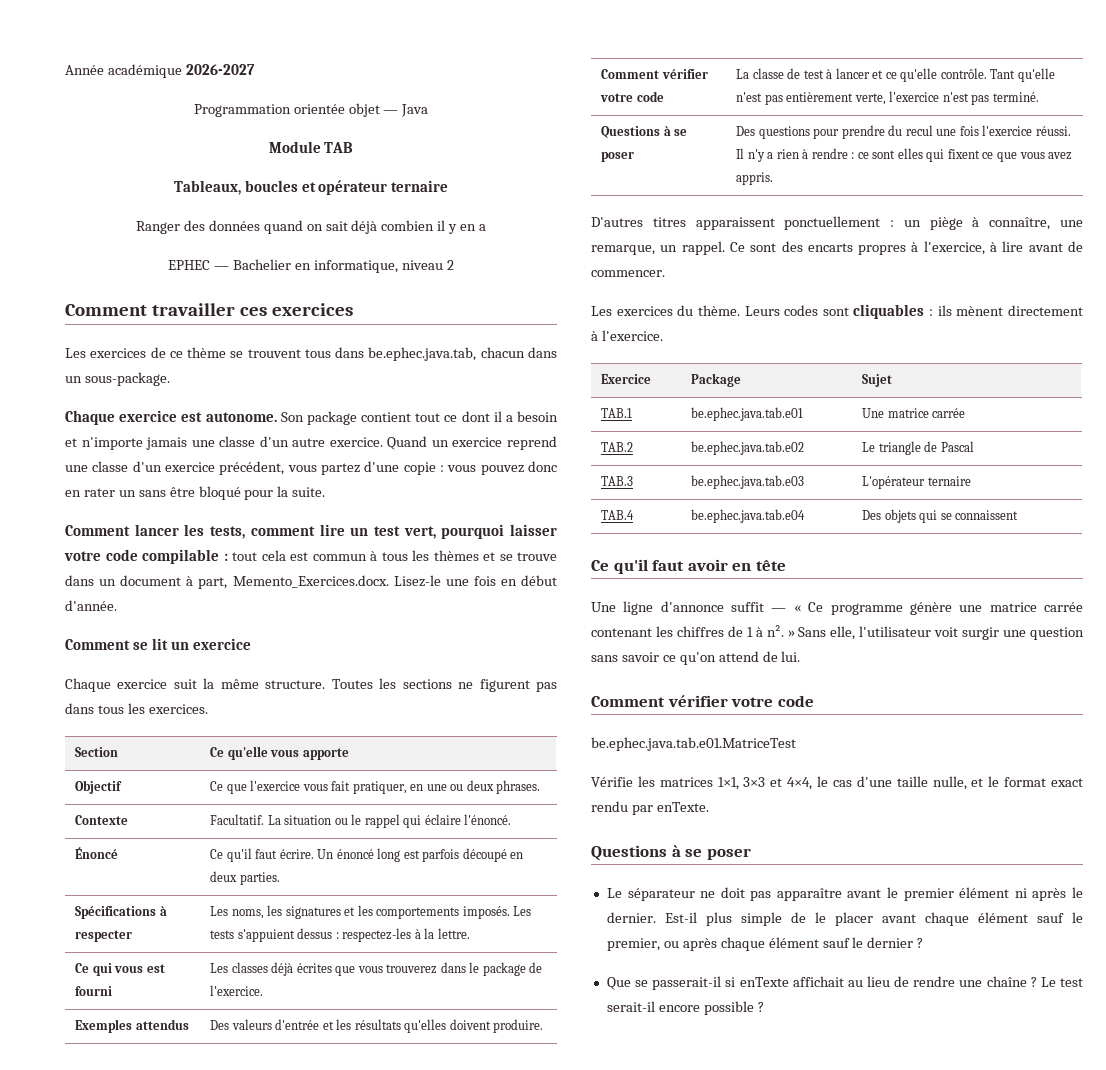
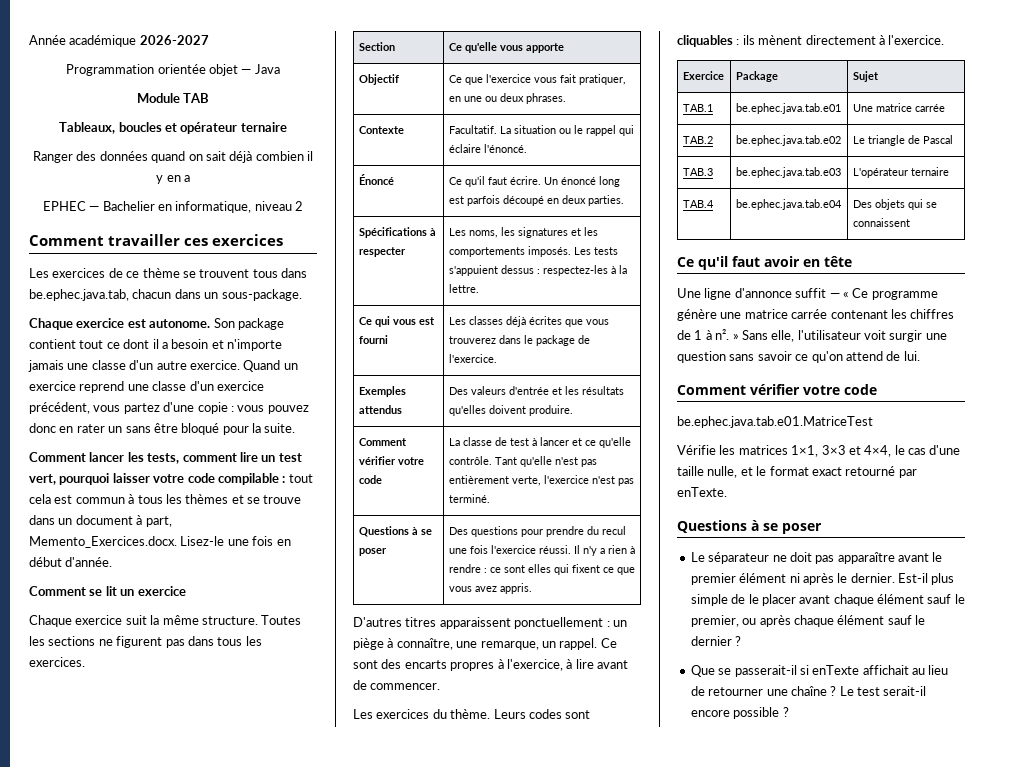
[591,801,628,812] rendu -> [845,466,896,476] retourné
[913,976,956,987] rendre -> [708,687,764,696] retourner

